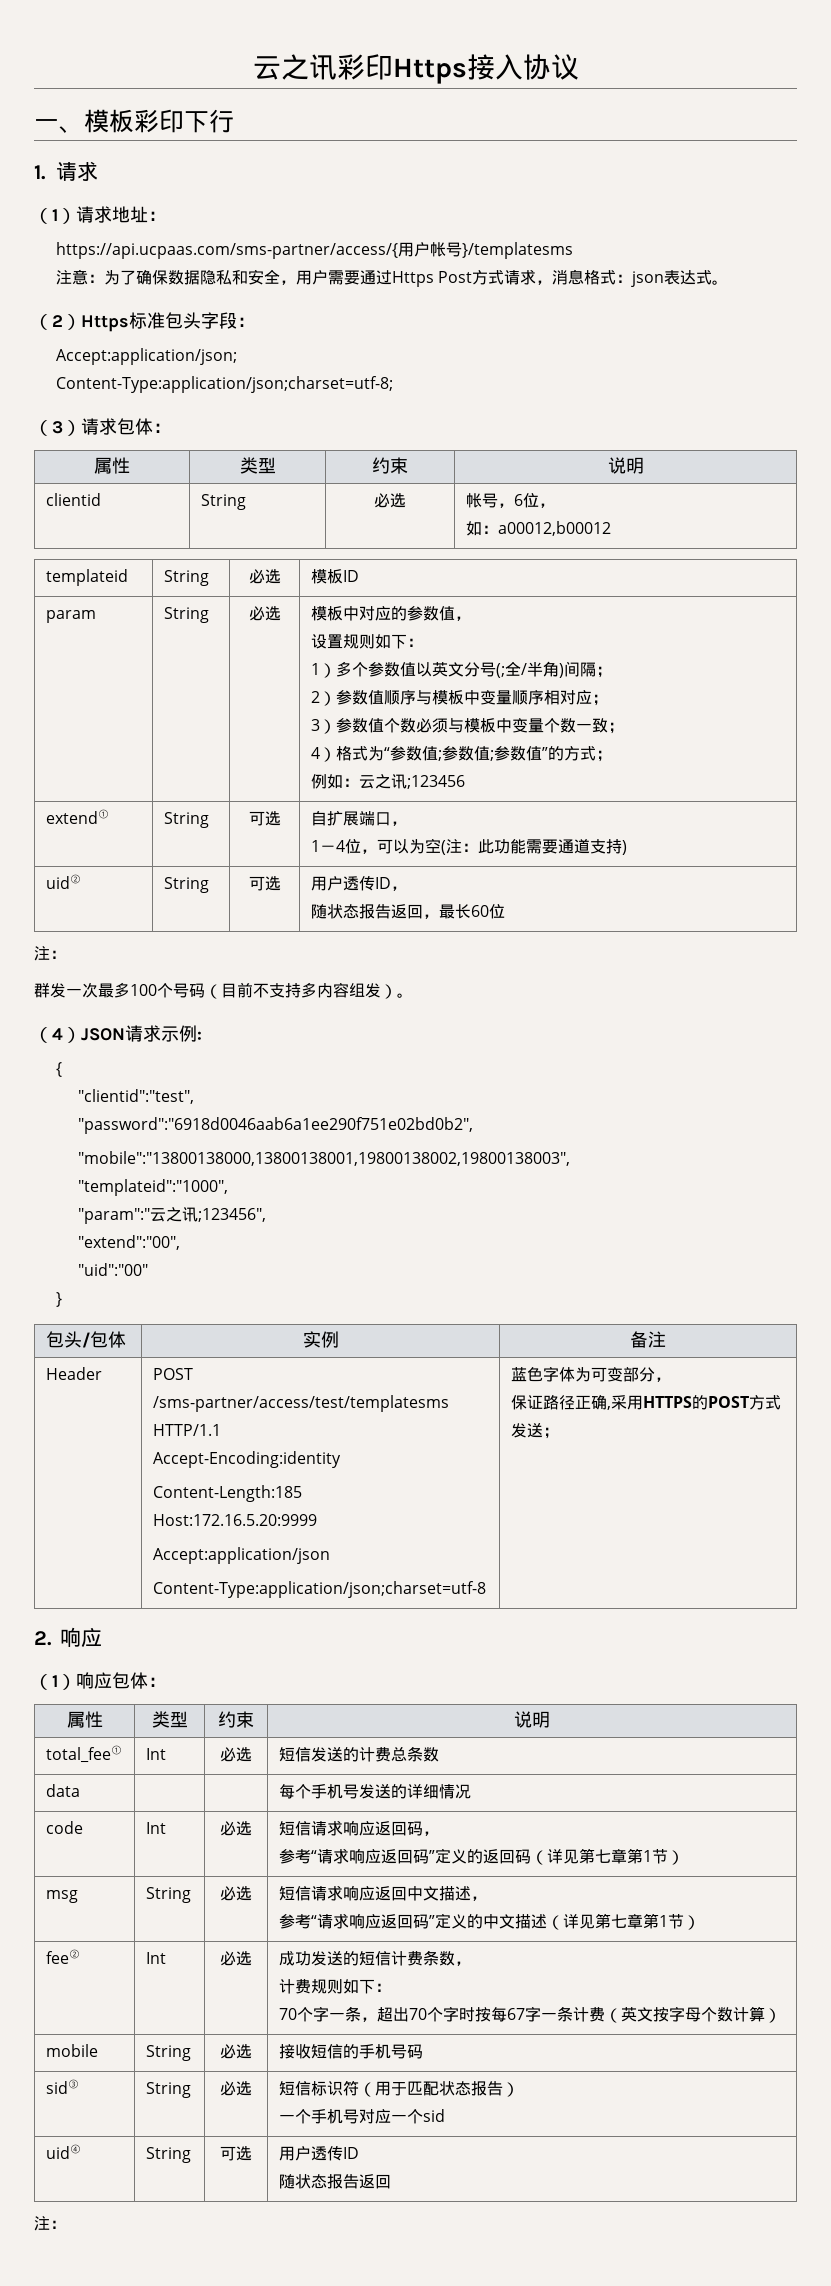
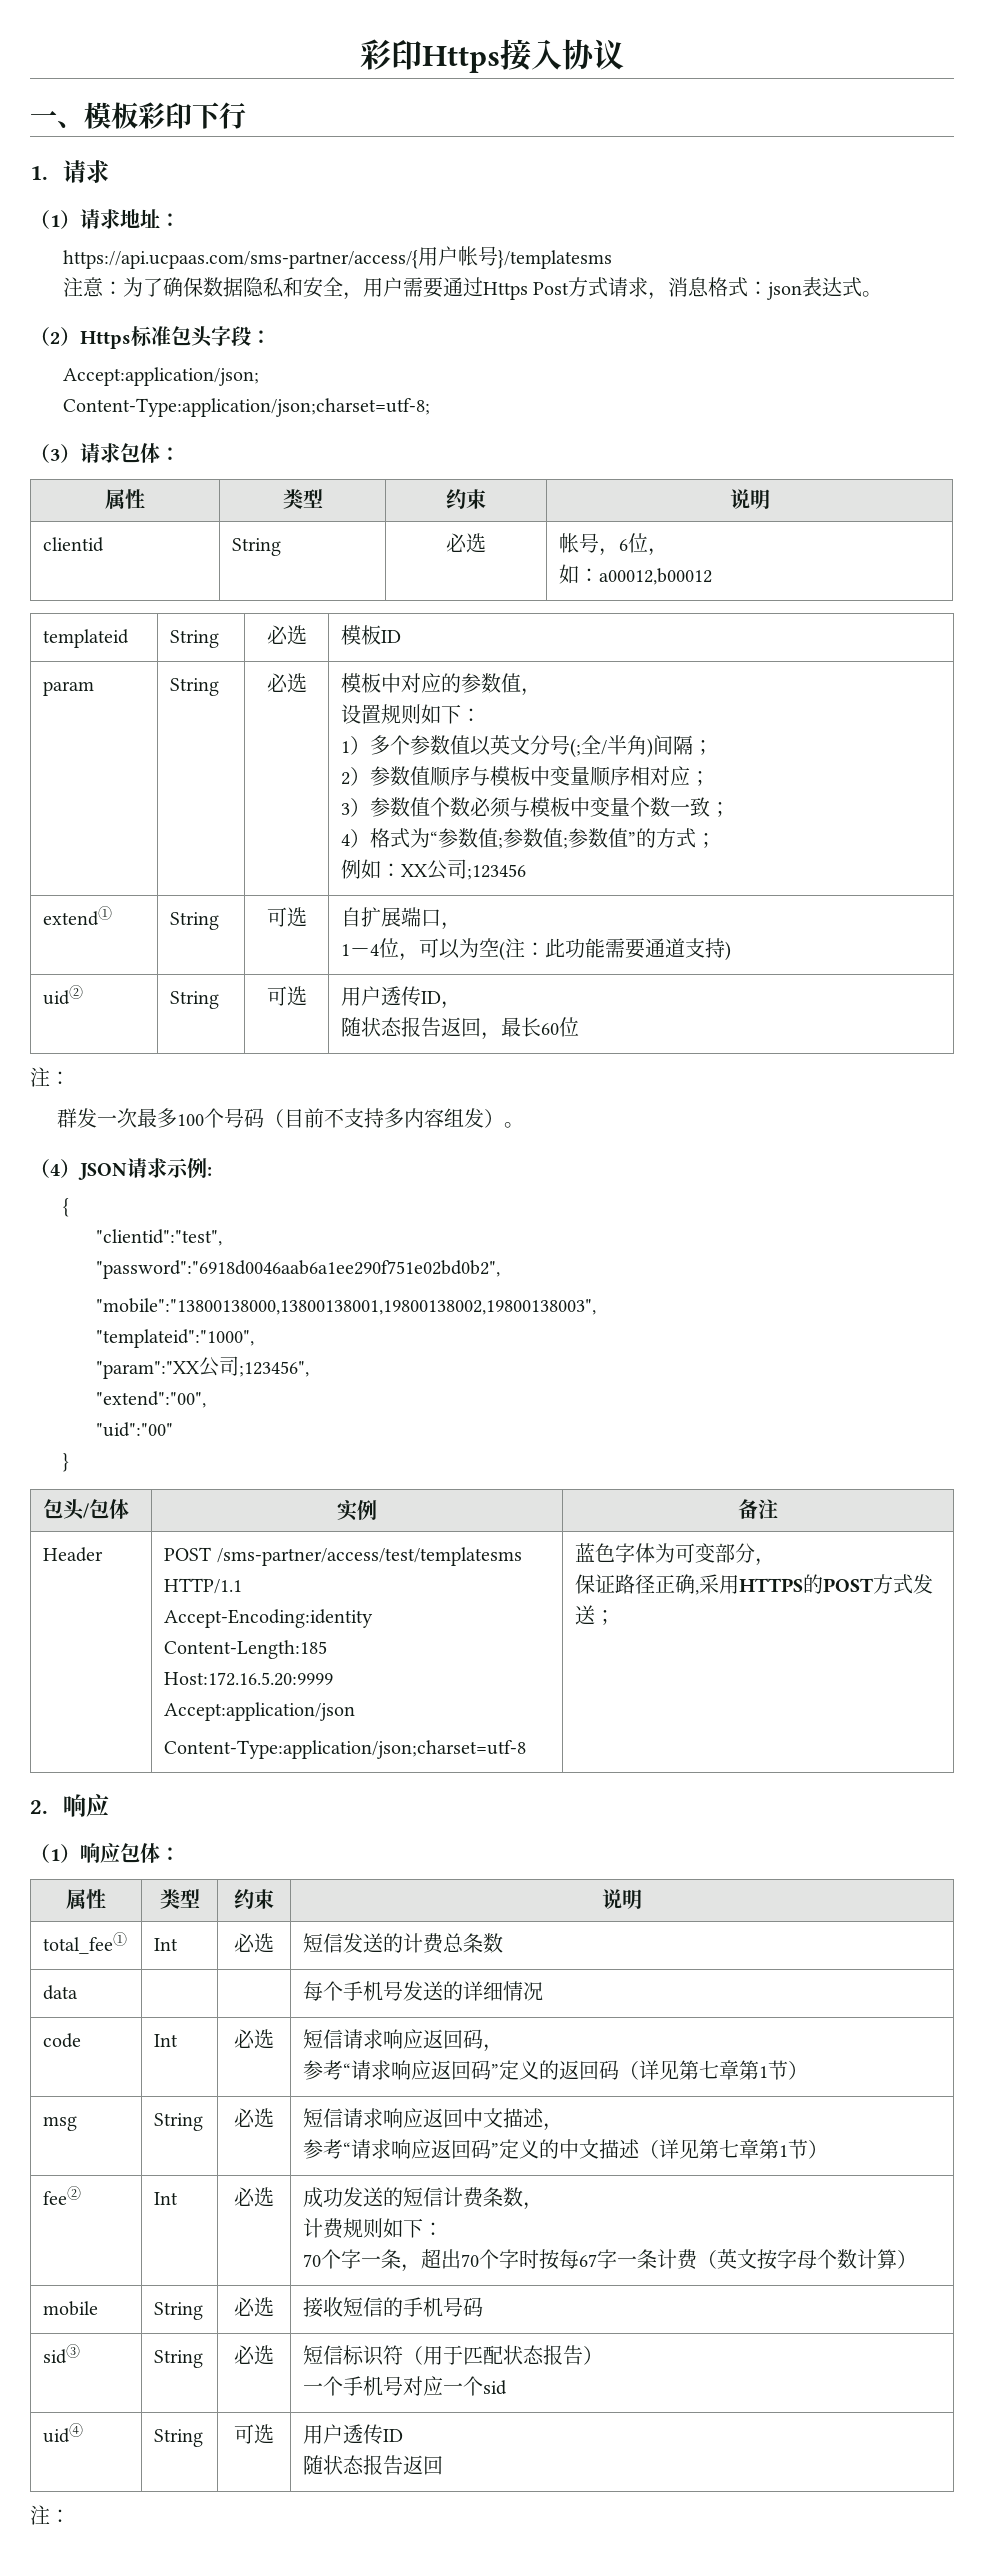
[252,54,337,80] 云之讯 -> (360, 54) none
[358,774,407,789] 云之讯 -> [401,859,468,880] XX公司
[77,1207,198,1224] "param":"云之讯 -> [95,1356,239,1379] "param":"XX公司

